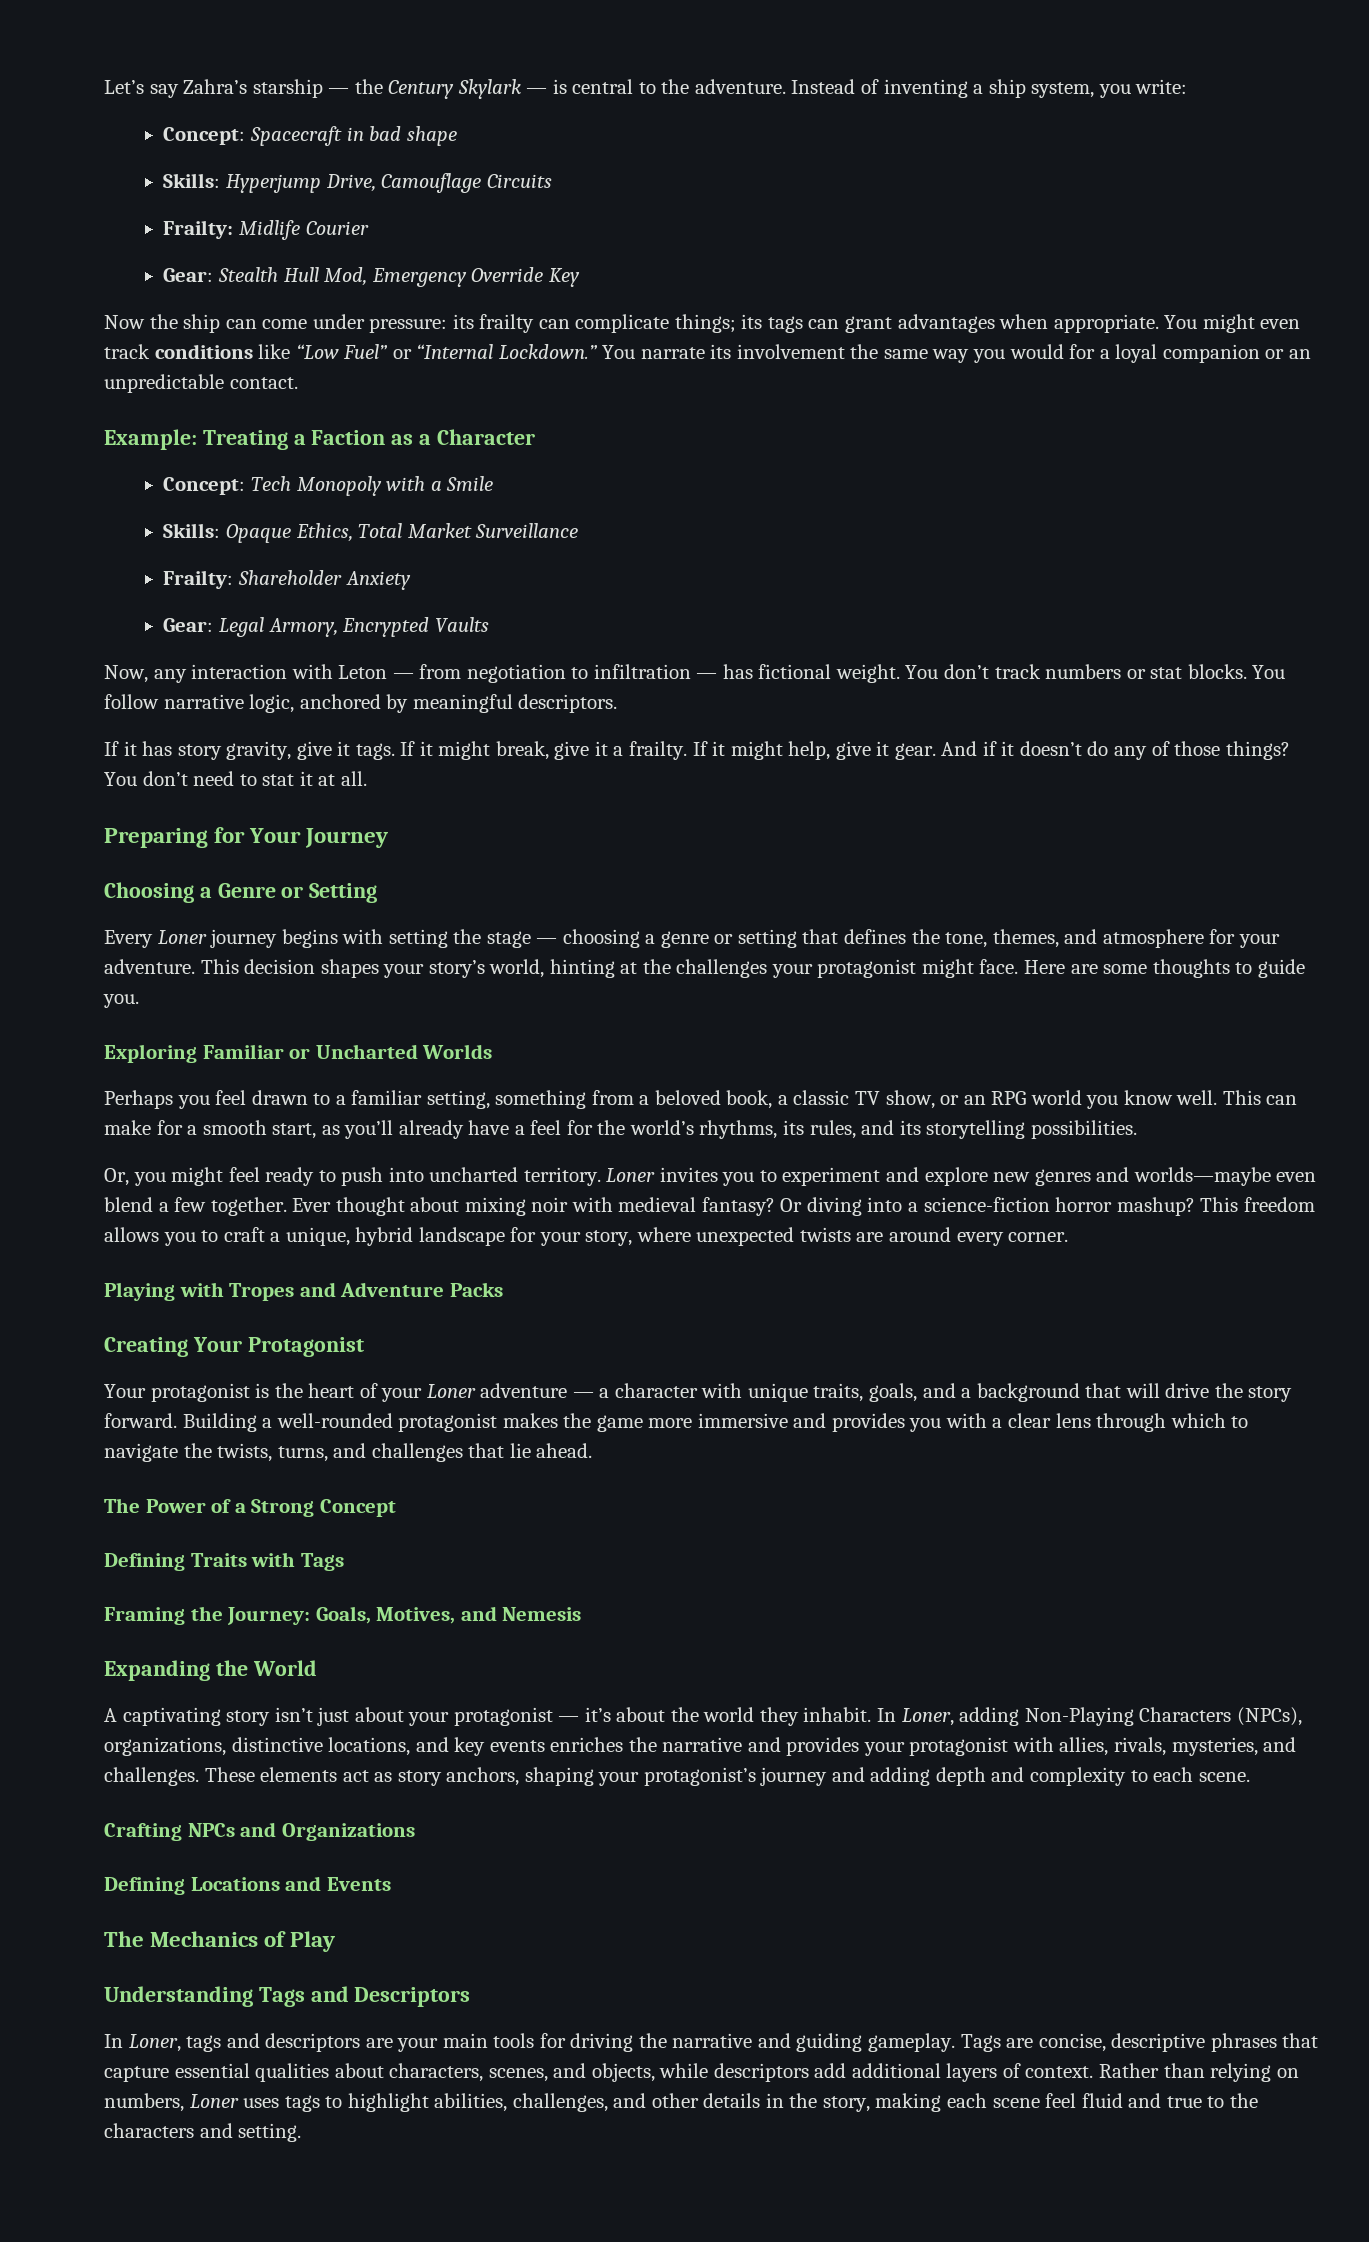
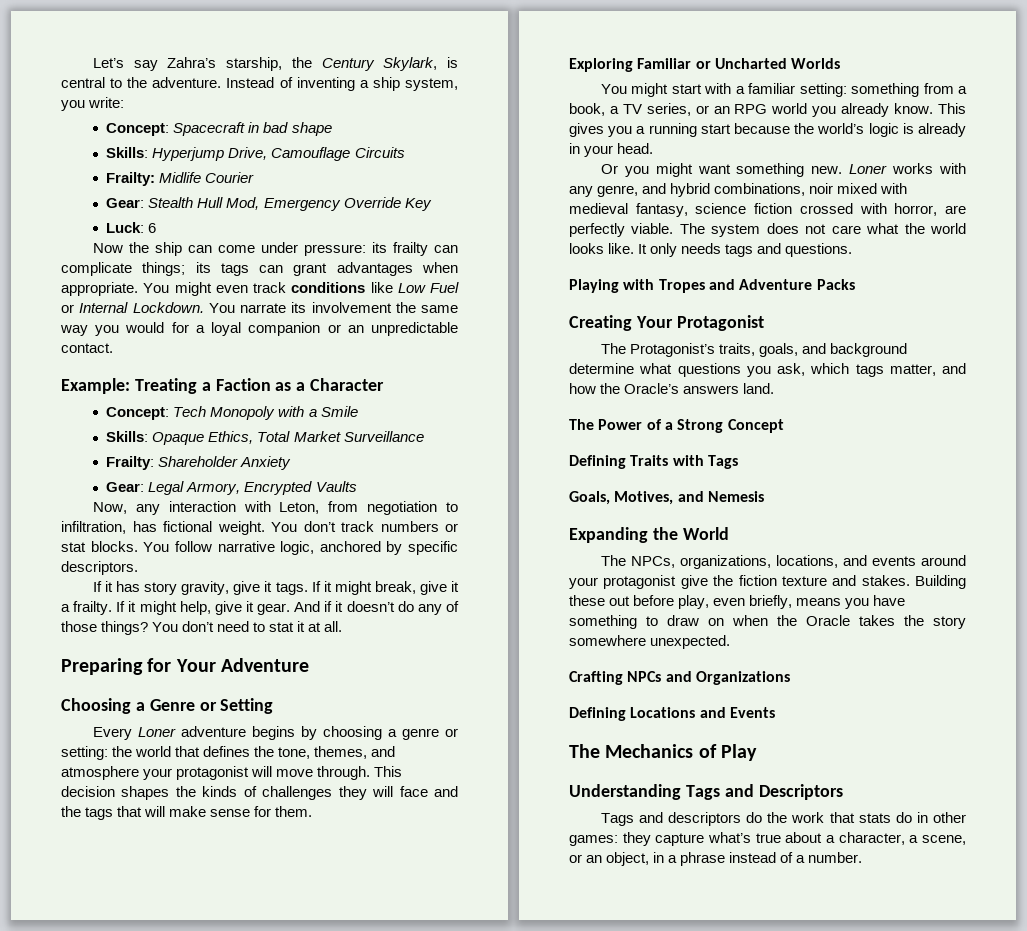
[252,79,548,99] starship — the Century Skylark — -> [226,57,438,71] starship, the Century Skylark,
(580, 277) none -> [106,222,157,233] // Luck: 6
[295,344,598,359] “Low Fuel” or “Internal Lockdown.” -> [397,282,459,293] [61,302,204,313] Low Fuel or Internal Lockdown.
[338,665,414,679] Leton — -> [279,502,320,514] Leton,
[593,664,718,679] infiltration — -> [61,521,126,534] infiltration,
[412,694,513,713] meaningful -> [408,541,458,555] specific
[305,828,389,848] Journey -> [221,658,310,672] Adventure
[210,929,558,948] journey begins with setting the stage — -> [180,726,317,740] adventure begins by
[737,929,797,948] setting -> [61,746,172,760] setting: the world
[1209,929,1280,948] [104,959,1305,978] [103,994,139,1008] for your adventure. This decision shapes your story’s world, hinting at the challenges your protagonist might face. Here are some thoughts to guide you. -> [143,766,403,780] [61,786,459,800] [61,806,313,820] your protagonist will move through. This decision shapes the kinds of challenges they will face and the tags that will make sense for them.
[104,1090,331,1109] Perhaps you feel drawn to -> [600,83,732,97] You might start with
[426,1090,490,1109] setting, -> [799,83,847,97] setting:
[654,1090,721,1105] beloved -> (967, 90) none
[793,1090,935,1109] classic TV show, -> [622,103,691,116] TV series,
[1123,1090,1298,1105] [104,1120,1137,1139] [104,1167,1317,1186] [104,1197,1315,1216] [104,1227,1069,1246] know well. This can make for a smooth start, as you’ll already have a feel for the world’s rhythms, its rules, and its storytelling possibilities. // Or, you might feel ready to push into uncharted territory. Loner invites you to experiment and explore new genres and worlds—maybe even blend a few together. Ever thought about mixing noir with medieval fantasy? Or diving into a science-fiction horror mashup? This freedom allows you to craft a unique, hybrid landscape for your story, where unexpected twists are around every corner. -> [841,103,966,117] [569,123,966,137] [569,143,654,157] [600,163,966,177] [569,183,908,197] [569,203,966,217] [569,223,967,237] [569,243,853,257] already know. This gives you a running start because the world’s logic is already in your head. // Or you might want something new. Loner works with any genre, and hybrid combinations, noir mixed with medieval fantasy, science fiction crossed with horror, are perfectly viable. The system does not care what the world looks like. It only needs tags and questions.
[104,1383,1293,1402] [104,1413,1249,1432] [104,1443,593,1462] Your protagonist is the heart of your Loner adventure — a character with unique traits, goals, and a background that will drive the story forward. Building a well-rounded protagonist makes the game more immersive and provides you with a clear lens through which to navigate the twists, turns, and challenges that lie ahead. -> [600,343,908,357] [569,363,966,377] [569,383,775,394] The Protagonist’s traits, goals, and background determine what questions you ask, which tags matter, and how the Oracle’s answers land.
[104,1606,311,1625] Framing the Journey: -> (738, 462) none
[104,1707,1302,1726] [104,1737,1297,1756] [104,1767,1250,1786] A captivating story isn’t just about your protagonist — it’s about the world they inhabit. In Loner, adding Non-Playing Characters (NPCs), organizations, distinctive locations, and key events enriches the narrative and provides your protagonist with allies, rivals, mysteries, and challenges. These elements act as story anchors, shaping your protagonist’s journey and adding depth and complexity to each scene. -> [600,555,966,569] [569,575,966,589] [569,595,906,609] [569,615,966,629] [569,635,731,649] The NPCs, organizations, locations, and events around your protagonist give the fiction texture and stakes. Building these out before play, even briefly, means you have something to draw on when the Oracle takes the story somewhere unexpected.
[104,2033,1319,2052] [104,2063,1299,2082] [104,2093,1258,2112] [104,2123,302,2142] In Loner, tags and descriptors are your main tools for driving the narrative and guiding gameplay. Tags are concise, descriptive phrases that capture essential qualities about characters, scenes, and objects, while descriptors add additional layers of context. Rather than relying on numbers, Loner uses tags to highlight abilities, challenges, and other details in the story, making each scene feel fluid and true to the characters and setting. -> [600,812,966,826] [569,832,966,846] [569,852,863,866] Tags and descriptors do the work that stats do in other games: they capture what’s true about a character, a scene, or an object, in a phrase instead of a number.

